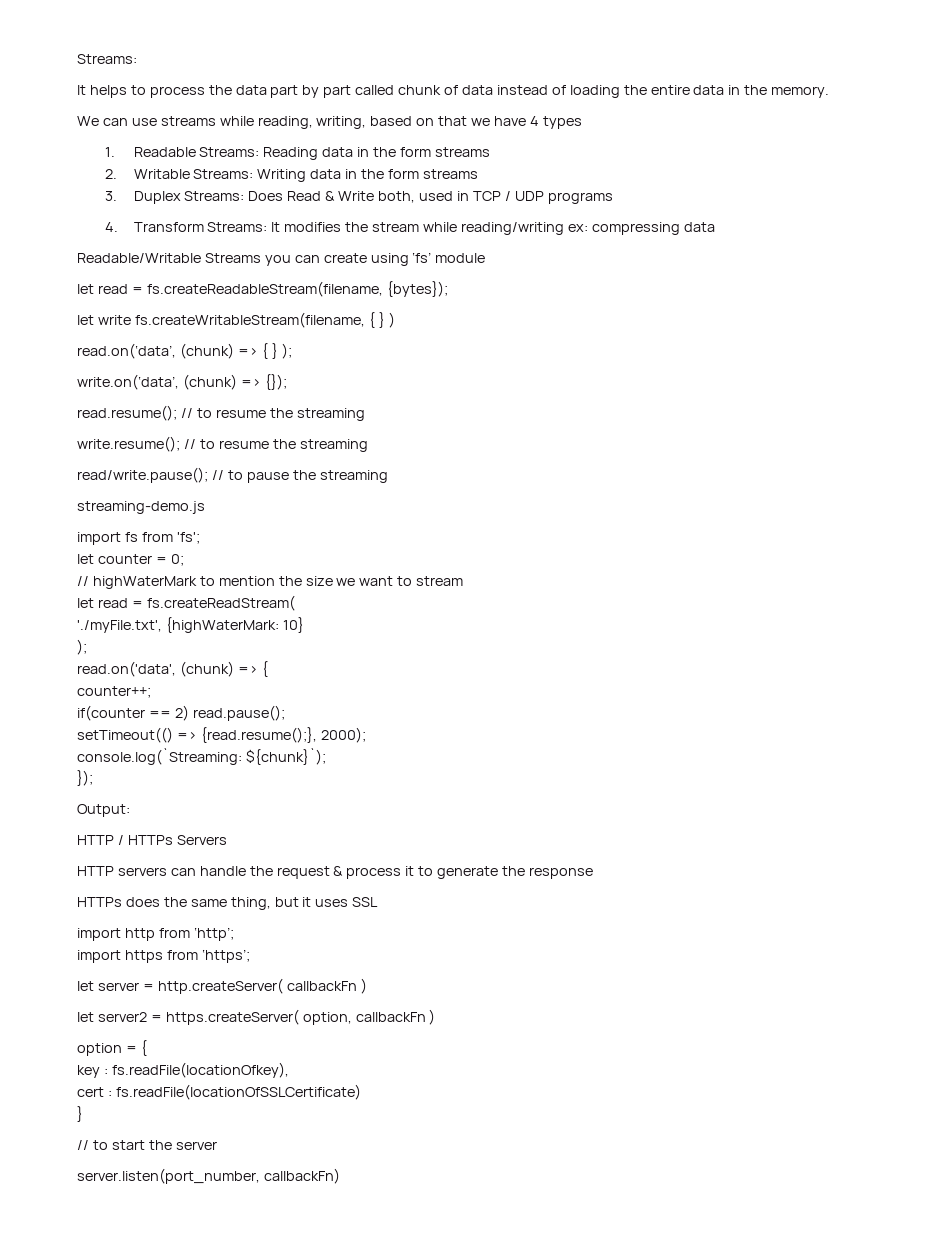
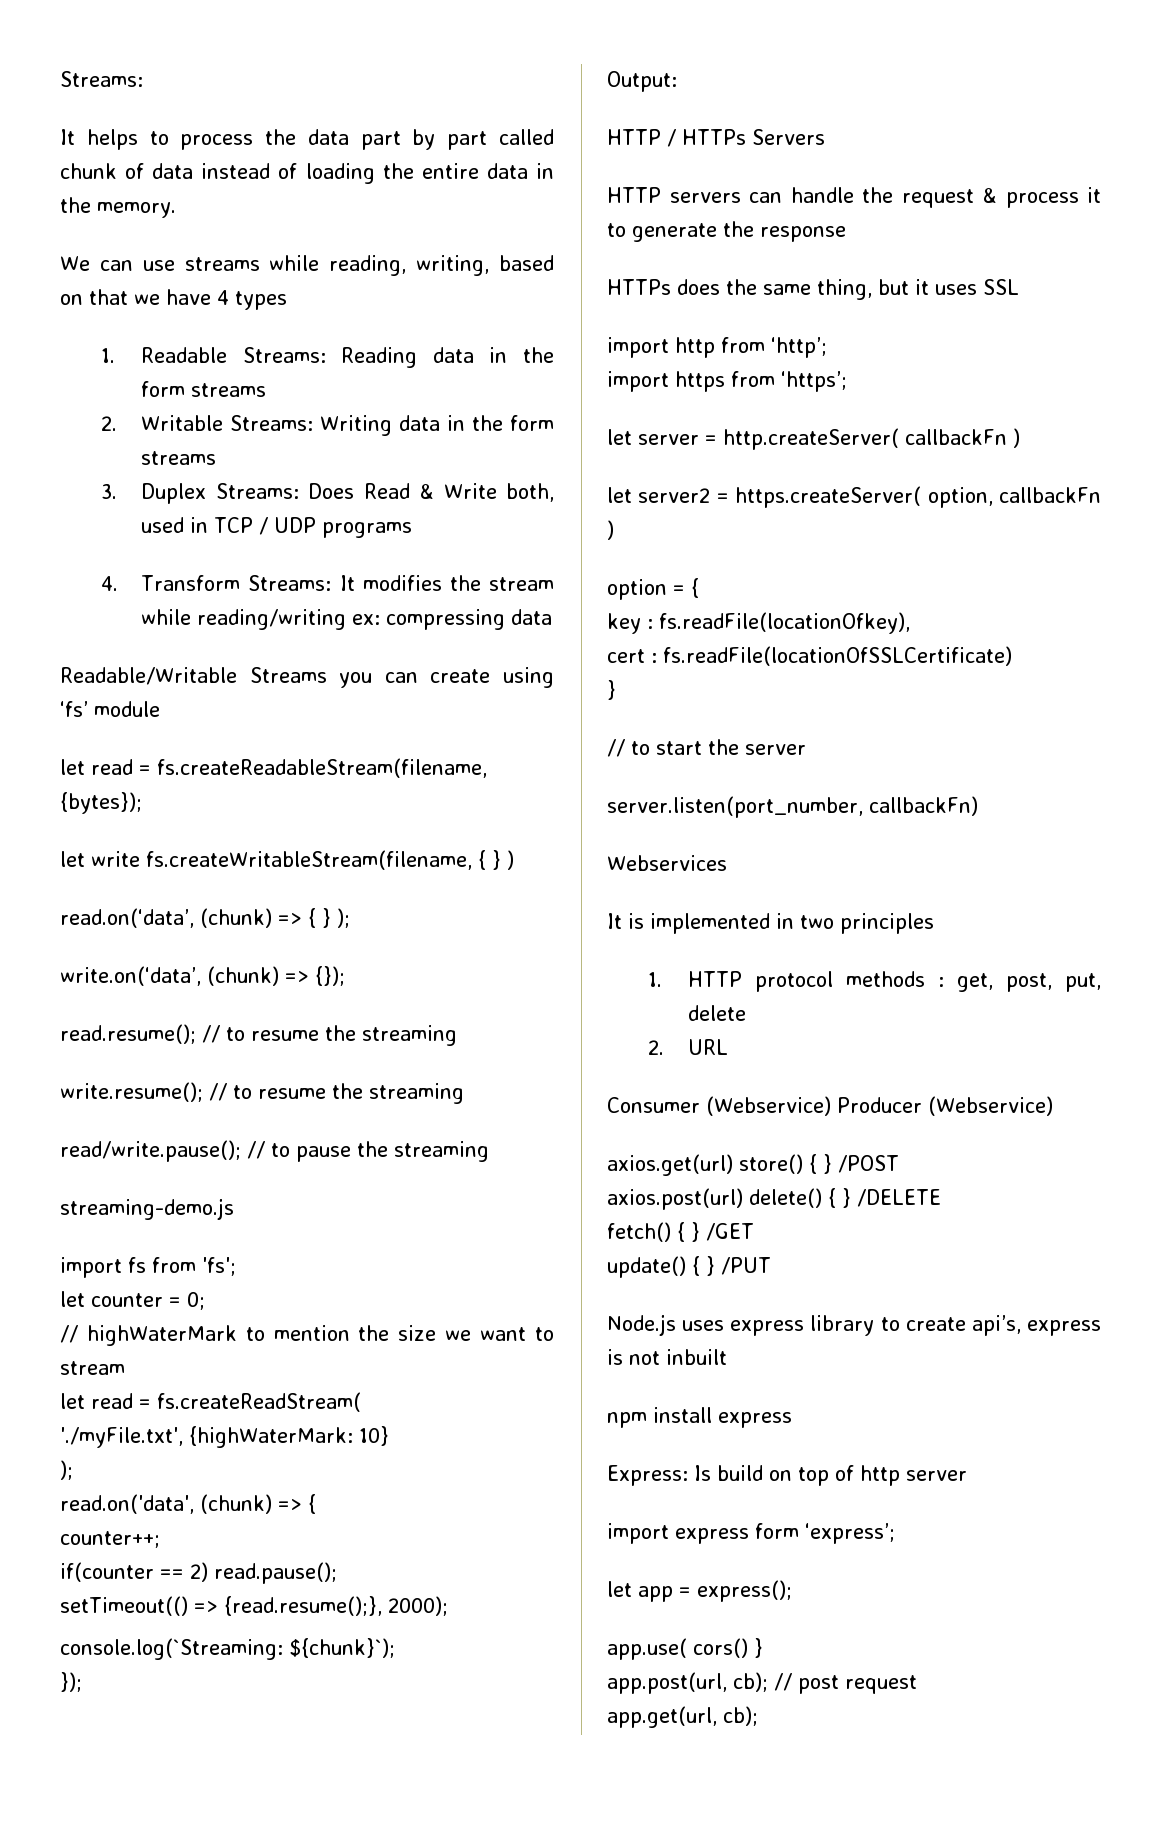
(340, 1176) none -> [607,855,727,871] [607,913,934,934] [647,971,1101,992] [688,1005,747,1021] [647,1039,729,1055] [607,1096,1053,1116] [607,1154,899,1176] [607,1188,941,1210] [607,1222,754,1242] [607,1256,771,1278] [607,1314,1101,1336] [607,1349,727,1365] [607,1407,792,1428] [607,1465,967,1486] [607,1523,895,1544] [607,1580,792,1602] [607,1638,763,1660] [607,1672,917,1694] [607,1706,758,1728] // Webservices // It is implemented in two principles // 1. HTTP protocol methods : get, post, put, delete // 2. URL // Consumer (Webservice) Producer (Webservice) // axios.get(url) store() { } /POST // axios.post(url) delete() { } /DELETE // fetch() { } /GET // update() { } /PUT // Node.js uses express library to create api’s, express is not inbuilt // npm install express // Express: Is build on top of http server // import express form ‘express’; // let app = express(); // app.use( cors() } // app.post(url, cb); // post request // app.get(url, cb);

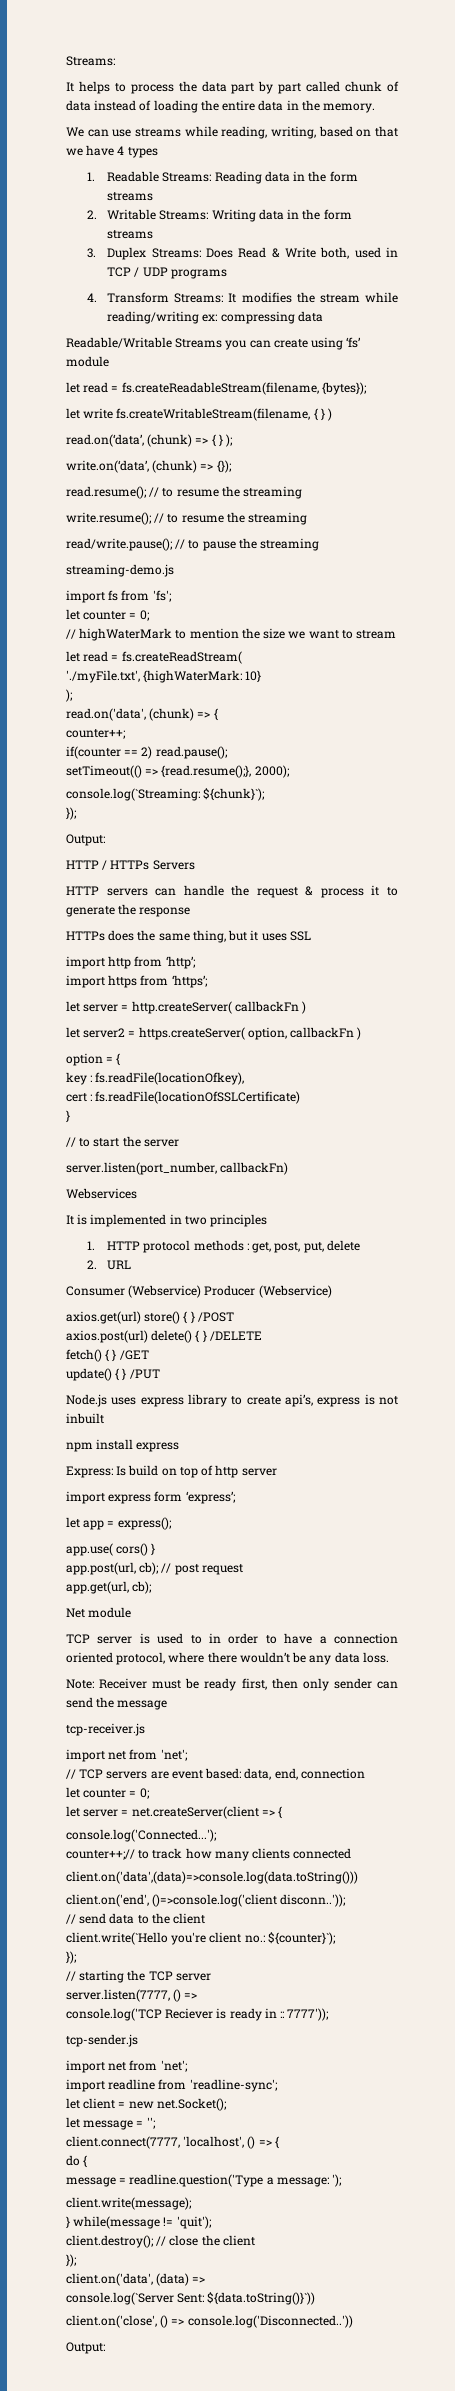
(758, 1716) none -> [66,1607,132,1618] [66,1633,398,1644] [66,1652,389,1665] [66,1678,398,1691] [66,1697,168,1710] [66,1723,145,1736] [66,1749,188,1762] [66,1768,365,1780] [66,1787,150,1799] [66,1806,283,1819] [66,1829,217,1842] [66,1848,352,1861] [66,1871,358,1884] [66,1894,347,1907] [66,1913,206,1924] [66,1932,336,1945] [66,1951,77,1964] [66,1970,211,1983] [66,1989,198,2002] [66,2008,330,2021] [66,2034,138,2047] [66,2060,188,2073] [66,2079,278,2092] [66,2098,227,2111] [66,2117,156,2130] [66,2136,279,2149] [66,2155,88,2168] [66,2174,343,2187] [66,2197,192,2210] [66,2216,212,2229] [66,2235,255,2248] [66,2254,77,2267] [66,2273,206,2286] [66,2292,316,2305] [66,2315,353,2328] [66,2342,105,2354] // Net module // TCP server is used to in order to have a connection oriented protocol, where there wouldn’t be any data loss. // Note: Receiver must be ready first, then only sender can send the message // tcp-receiver.js // import net from 'net'; // // TCP servers are event based: data, end, connection // let counter = 0; // let server = net.createServer(client => { // console.log('Connected...'); // counter++;// to track how many clients connected // client.on('data',(data)=>console.log(data.toString())) // client.on('end', ()=>console.log('client disconn..')); // // send data to the client // client.write(`Hello you're client no.: ${counter}`); // }); // // starting the TCP server // server.listen(7777, () => // console.log('TCP Reciever is ready in :: 7777')); // tcp-sender.js // import net from 'net'; // import readline from 'readline-sync'; // let client = new net.Socket(); // let message = ''; // client.connect(7777, 'localhost', () => { // do { // message = readline.question('Type a message: '); // client.write(message); // } while(message != 'quit'); // client.destroy(); // close the client // }); // client.on('data', (data) => // console.log(`Server Sent: ${data.toString()}`)) // client.on('close', () => console.log('Disconnected..')) // Output:

